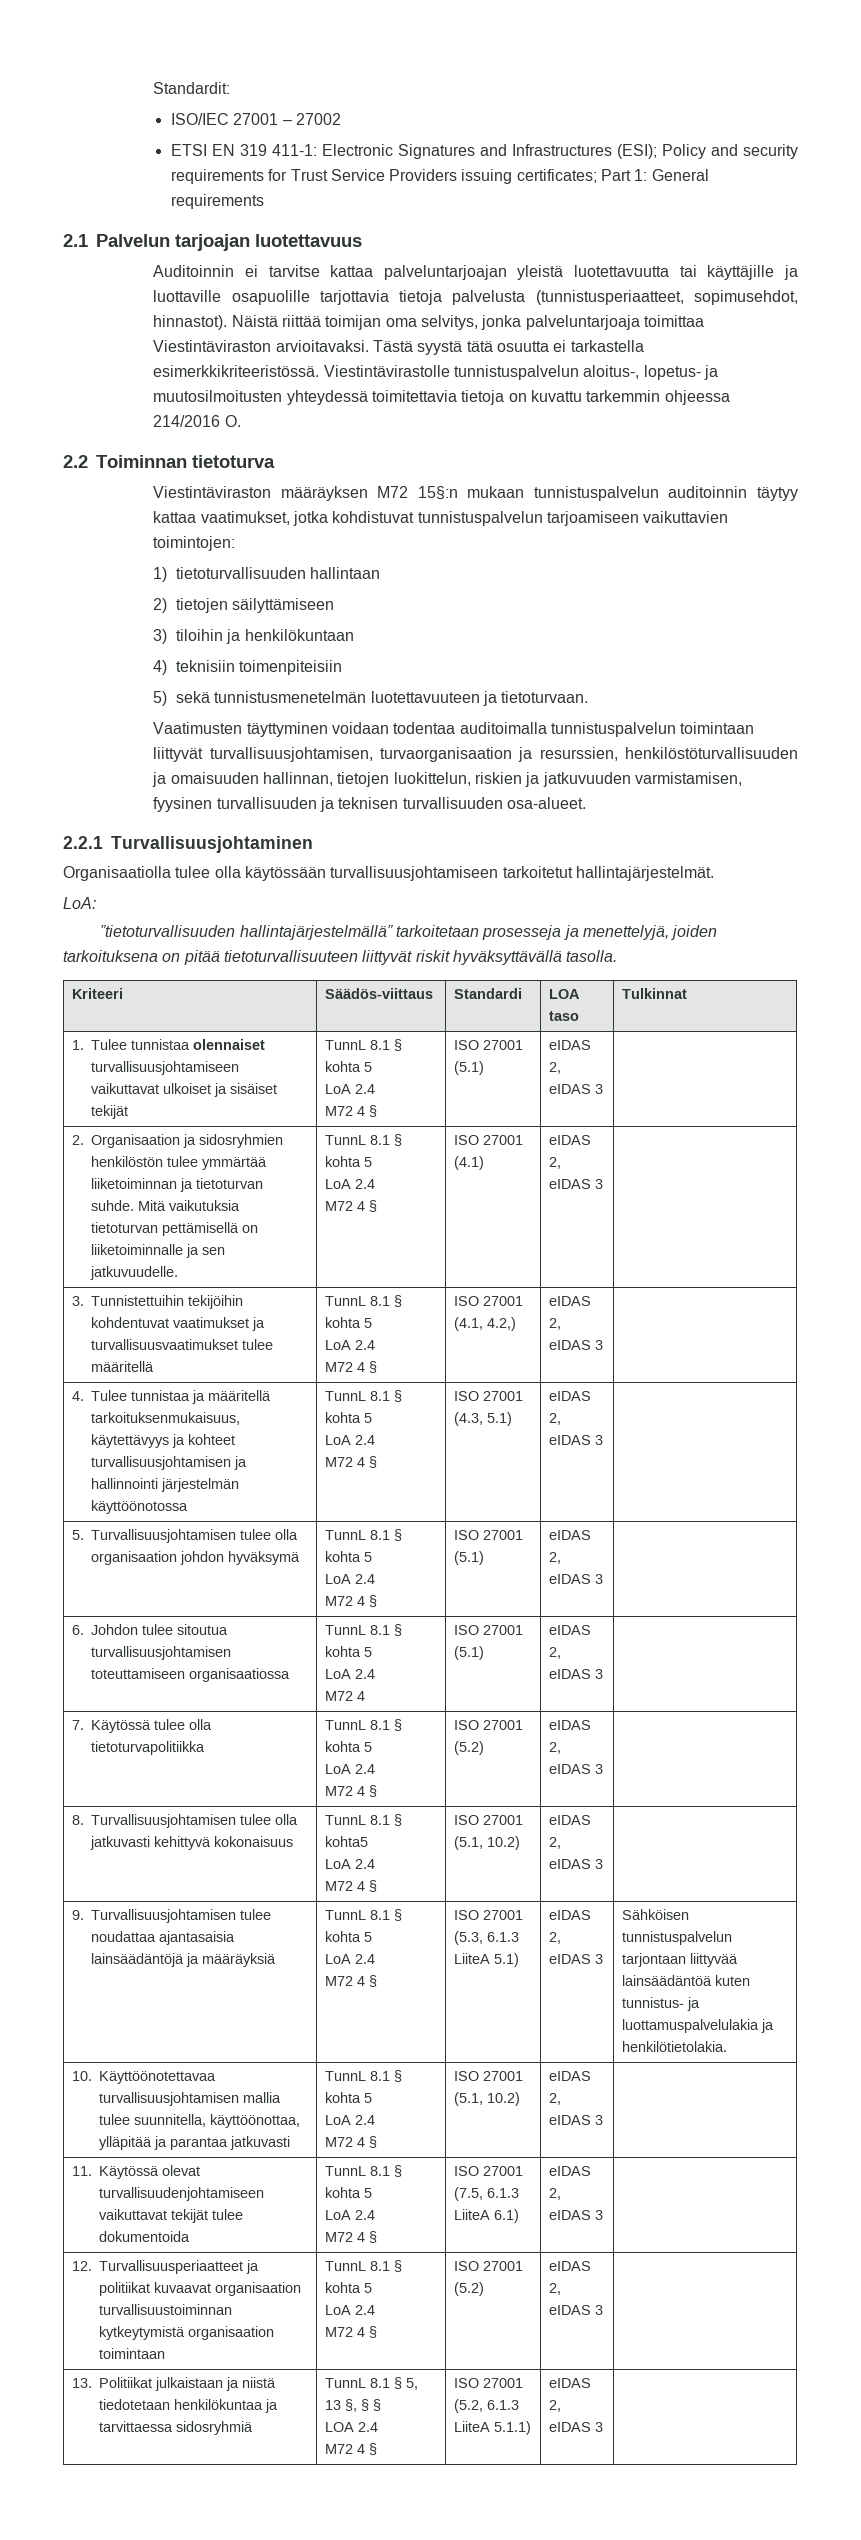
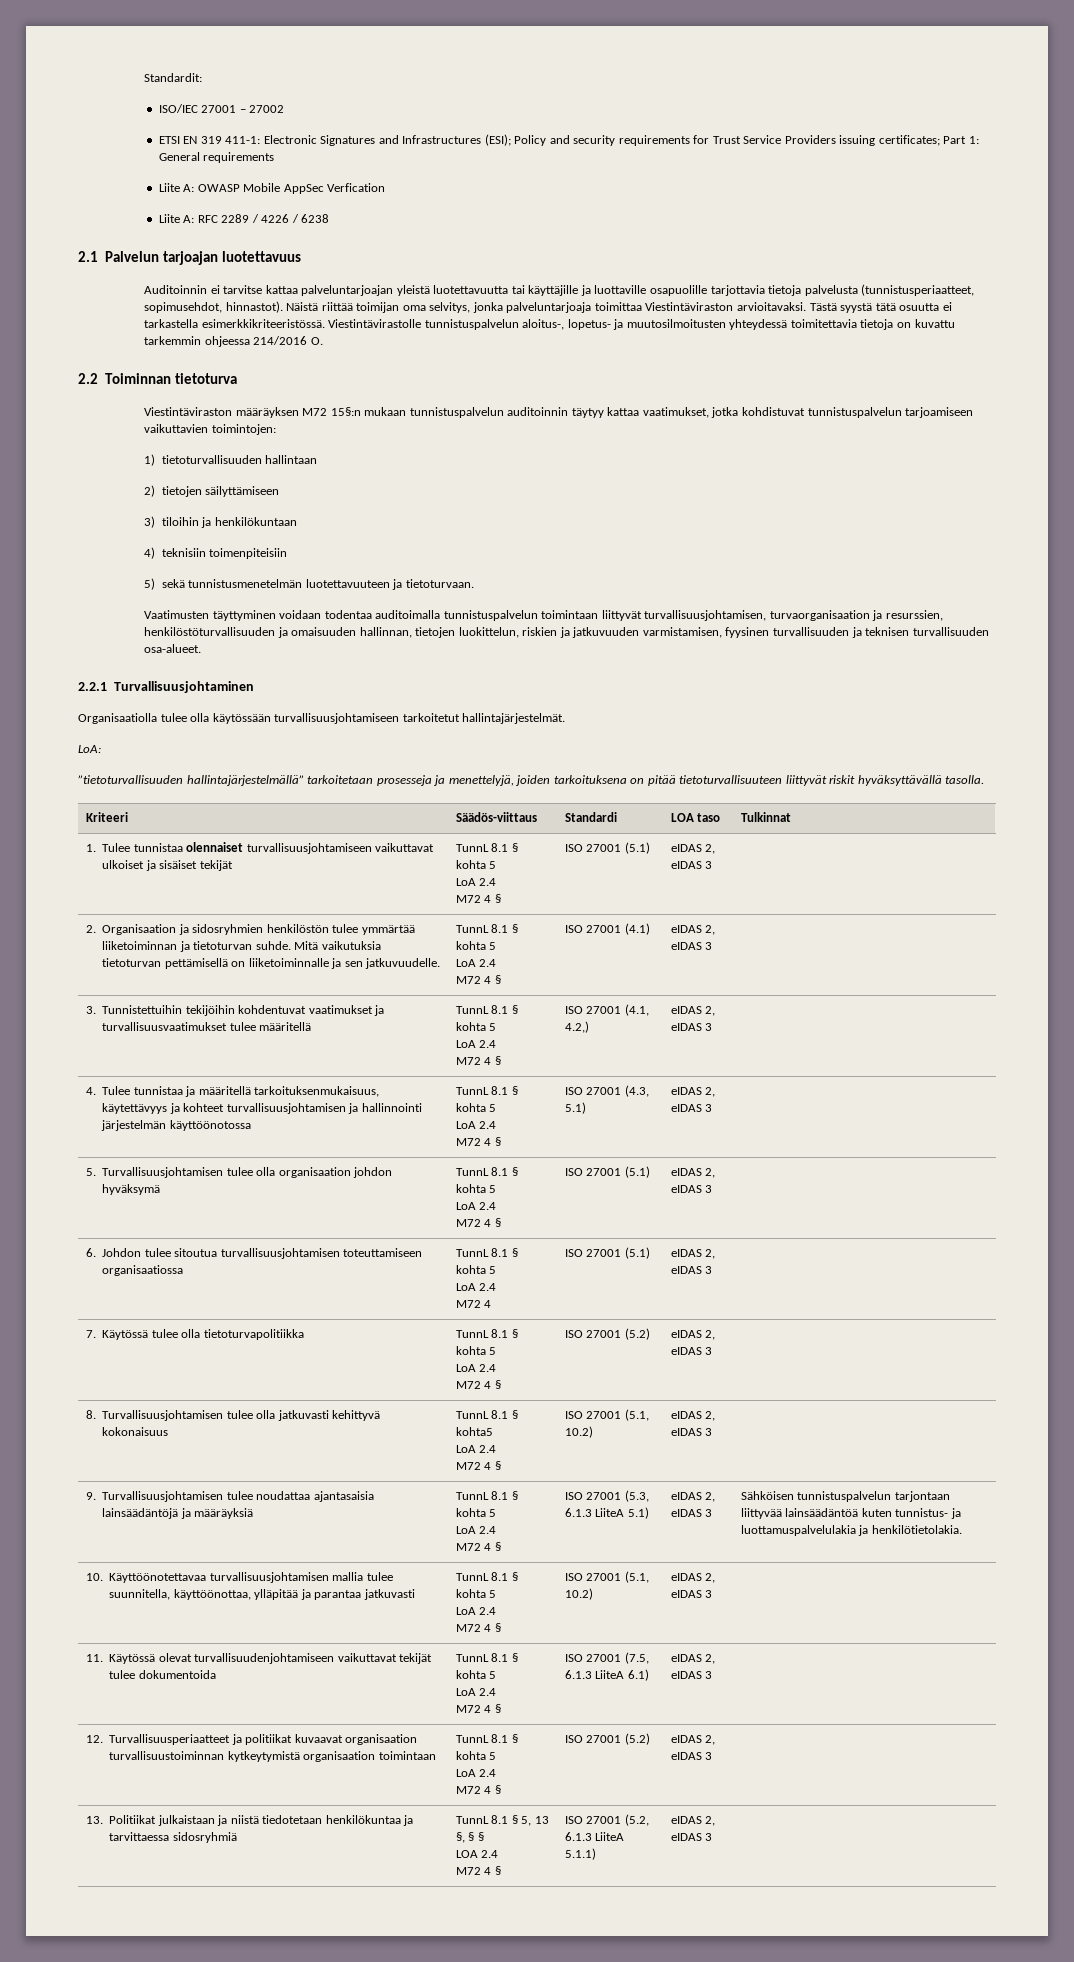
(264, 201) none -> [158,183,386,194] [158,214,330,223] // Liite A: OWASP Mobile AppSec Verfication // Liite A: RFC 2289 / 4226 / 6238

